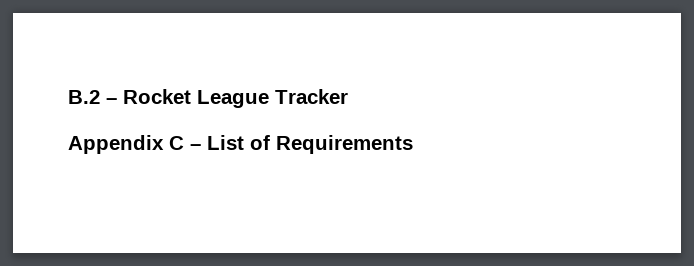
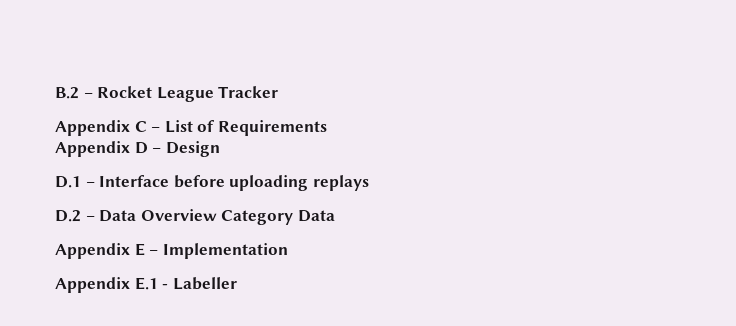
(413, 144) none -> [55,141,220,157] [55,175,369,191] [55,209,335,225] [55,243,288,259] [55,277,237,293] // Appendix D – Design // D.1 – Interface before uploading replays // D.2 – Data Overview Category Data // Appendix E – Implementation // Appendix E.1 - Labeller

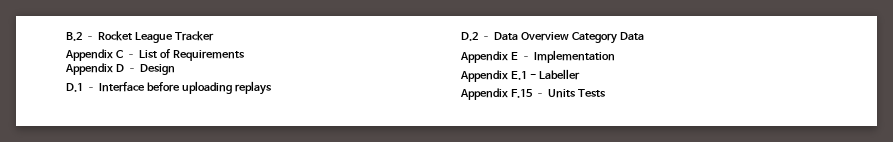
(237, 283) none -> [460,88,606,100] // Appendix F.15 – Units Tests

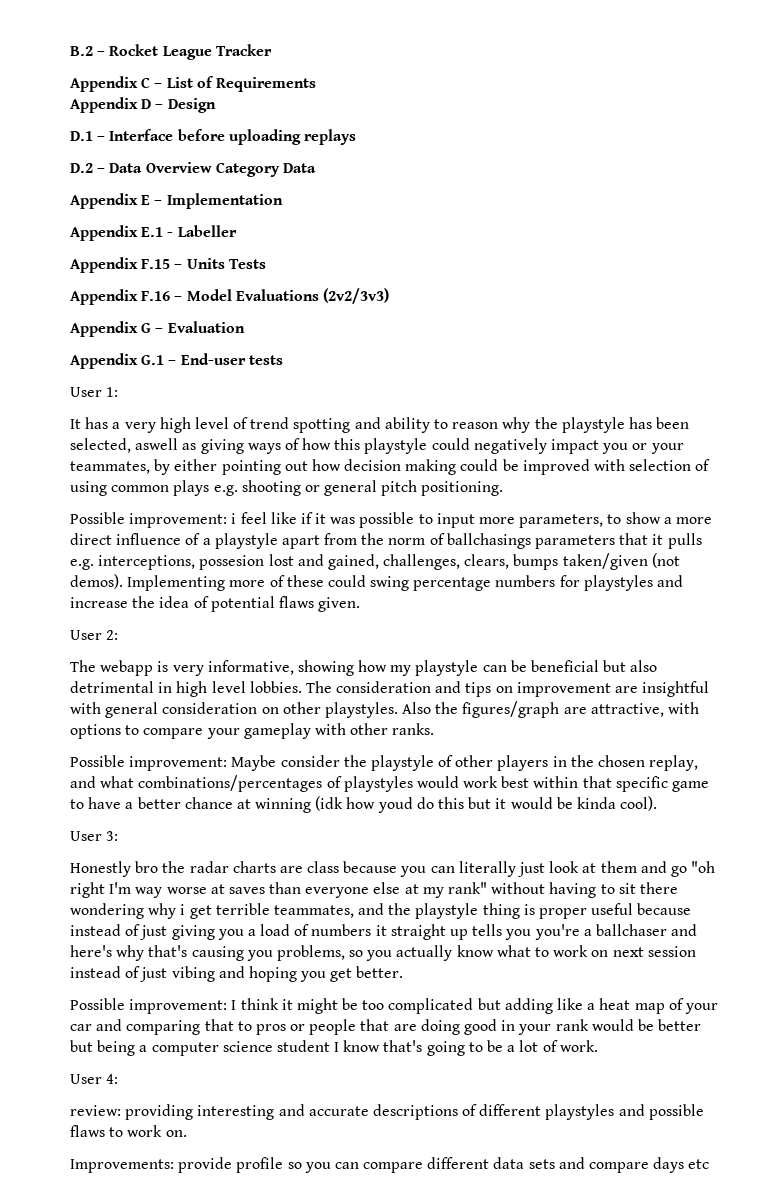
(606, 93) none -> [70,288,389,305] [70,321,245,337] [70,353,283,369] [70,387,119,397] [70,417,690,433] [70,438,684,454] [70,459,711,475] [70,480,504,496] [70,512,712,528] [70,533,702,549] [70,553,680,570] [70,574,684,591] [70,596,361,612] [70,630,119,640] [70,660,658,676] [70,681,710,697] [70,701,700,718] [70,723,435,739] [70,755,699,771] [70,775,710,792] [70,796,658,813] [70,831,119,841] [70,861,716,877] [70,882,678,898] [70,903,692,919] [70,924,698,940] [70,945,696,961] [70,966,404,982] [70,998,718,1014] [70,1019,702,1035] [70,1040,598,1056] [70,1074,119,1084] [70,1104,704,1120] [70,1125,187,1137] [70,1157,710,1173] // Appendix F.16 – Model Evaluations (2v2/3v3) // Appendix G – Evaluation // Appendix G.1 – End-user tests // User 1: // It has a very high level of trend spotting and ability to reason why the playstyle has been selected, aswell as giving ways of how this playstyle could negatively impact you or your teammates, by either pointing out how decision making could be improved with selection of using common plays e.g. shooting or general pitch positioning. // Possible improvement: i feel like if it was possible to input more parameters, to show a more direct influence of a playstyle apart from the norm of ballchasings parameters that it pulls e.g. interceptions, possesion lost and gained, challenges, clears, bumps taken/given (not demos). Implementing more of these could swing percentage numbers for playstyles and increase the idea of potential flaws given. // User 2: // The webapp is very informative, showing how my playstyle can be beneficial but also detrimental in high level lobbies. The consideration and tips on improvement are insightful with general consideration on other playstyles. Also the figures/graph are attractive, with options to compare your gameplay with other ranks. // Possible improvement: Maybe consider the playstyle of other players in the chosen replay, and what combinations/percentages of playstyles would work best within that specific game to have a better chance at winning (idk how youd do this but it would be kinda cool). // User 3: // Honestly bro the radar charts are class because you can literally just look at them and go "oh right I'm way worse at saves than everyone else at my rank" without having to sit there wondering why i get terrible teammates, and the playstyle thing is proper useful because instead of just giving you a load of numbers it straight up tells you you're a ballchaser and here's why that's causing you problems, so you actually know what to work on next session instead of just vibing and hoping you get better. // Possible improvement: I think it might be too complicated but adding like a heat map of your car and comparing that to pros or people that are doing good in your rank would be better but being a computer science student I know that's going to be a lot of work. // User 4: // review: providing interesting and accurate descriptions of different playstyles and possible flaws to work on. // Improvements: provide profile so you can compare different data sets and compare days etc

